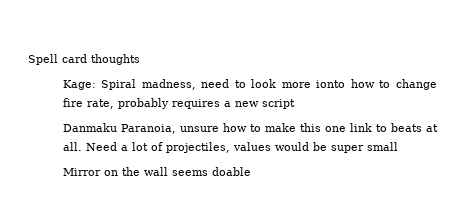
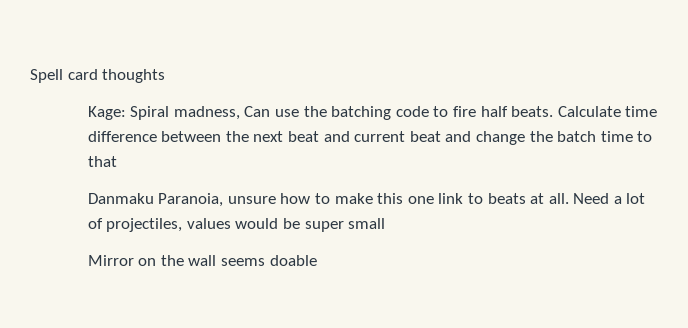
[201,79,437,90] [62,98,295,109] need to look more ionto how to change fire rate, probably requires a new script -> [244,106,658,120] [87,131,653,145] [87,156,117,167] Can use the batching code to fire half beats. Calculate time difference between the next beat and current beat and change the batch time to that

